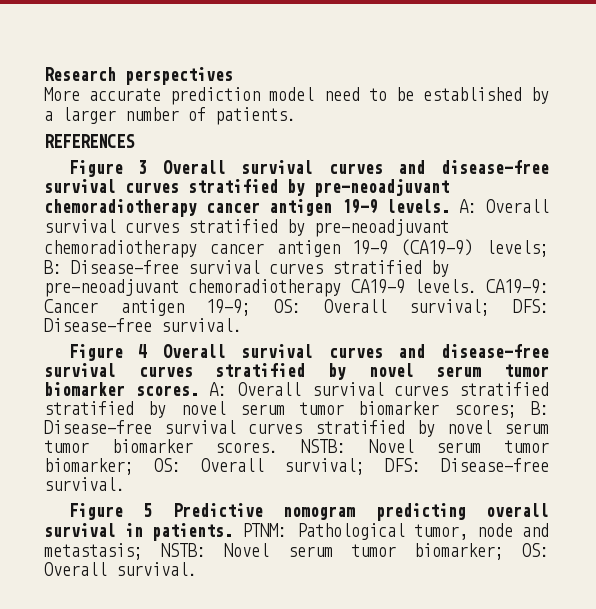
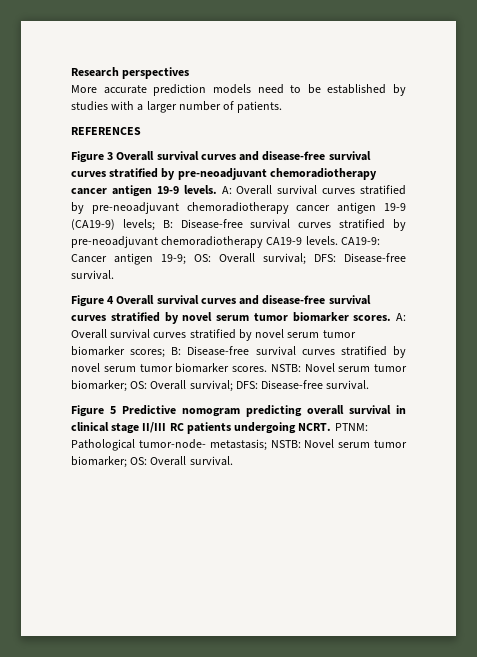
[269,87,315,101] model -> [212,84,251,94] models
(549, 95) none -> [71,101,135,111] studies with
[44,401,134,415] stratified -> (236, 334) none
[152,523,549,541] patients. PTNM: Pathological tumor, node and -> [71,422,368,434] [71,439,206,451] clinical stage II/III RC patients undergoing NCRT. PTNM: Pathological tumor-node-

